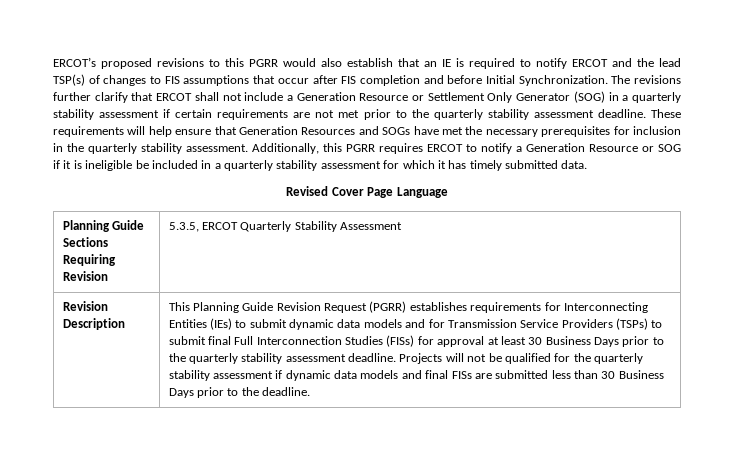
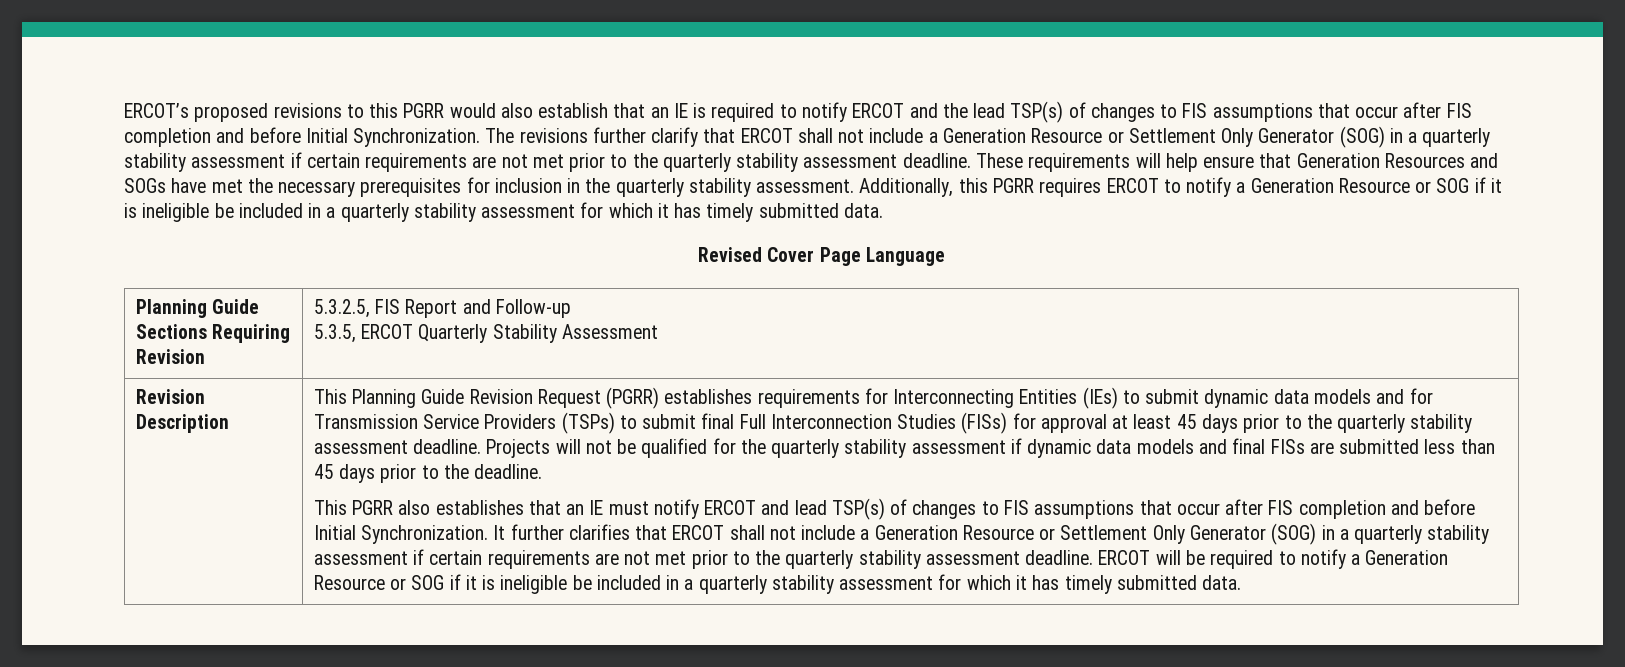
(108, 276) none -> [313,299,571,318] 5.3.2.5, FIS Report and Follow-up //
[528,336,620,347] 30 Business Days -> [1176,414,1238,433] 45 days
[601,370,664,379] [168,388,194,398] 30 Business Days -> [313,464,375,483] 45 days
(311, 391) none -> [313,498,1476,520] [313,523,1490,545] [313,549,1449,569] [313,574,1242,594] // This PGRR also establishes that an IE must notify ERCOT and lead TSP(s) of changes to FIS assumptions that occur after FIS completion and before Initial Synchronization. It further clarifies that ERCOT shall not include a Generation Resource or Settlement Only Generator (SOG) in a quarterly stability assessment if certain requirements are not met prior to the quarterly stability assessment deadline. ERCOT will be required to notify a Generation Resource or SOG if it is ineligible be included in a quarterly stability assessment for which it has timely submitted data.

